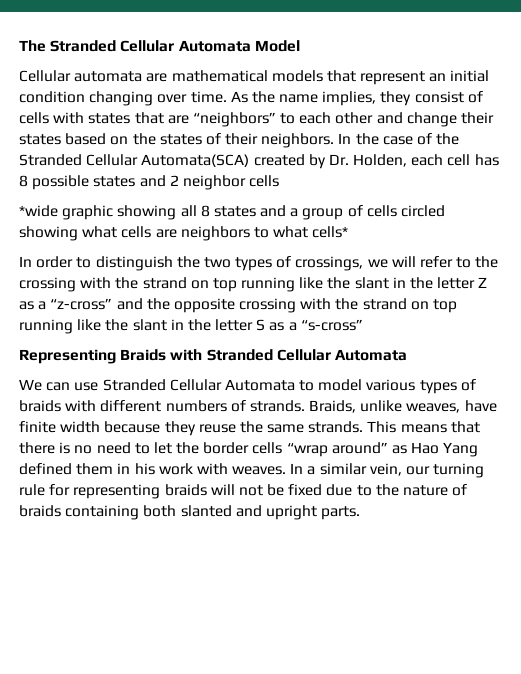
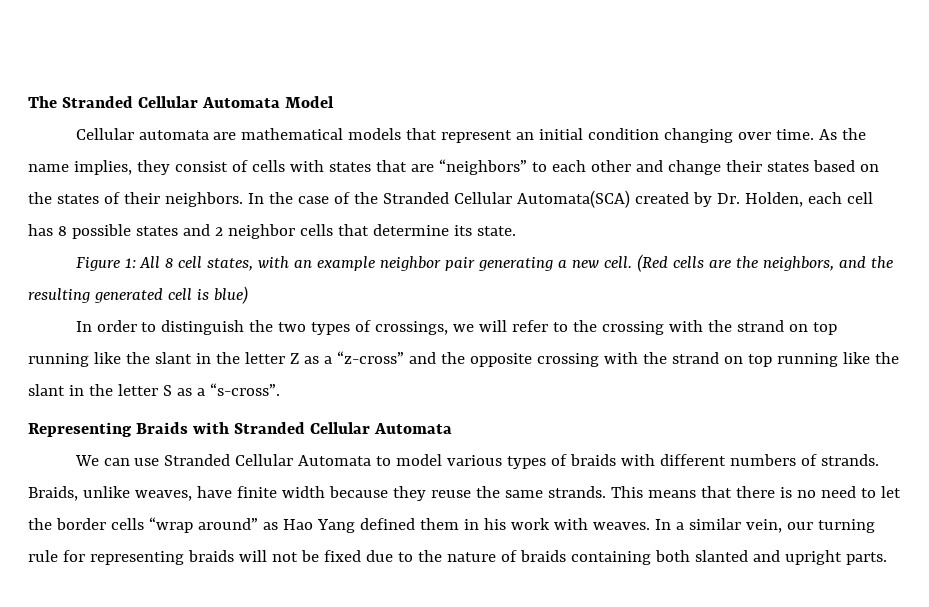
[19,205,446,220] [19,226,349,241] // *wide graphic showing all 8 states and a group of cells circled showing what cells are neighbors to what cells* -> [337,224,516,236] [75,254,894,272] [28,286,248,304] that determine its state. // Figure 1: All 8 cell states, with an example neighbor pair generating a new cell. (Red cells are the neighbors, and the resulting generated cell is blue)
[300,319,363,331] “s-cross” -> [209,383,280,396] “s-cross”.

